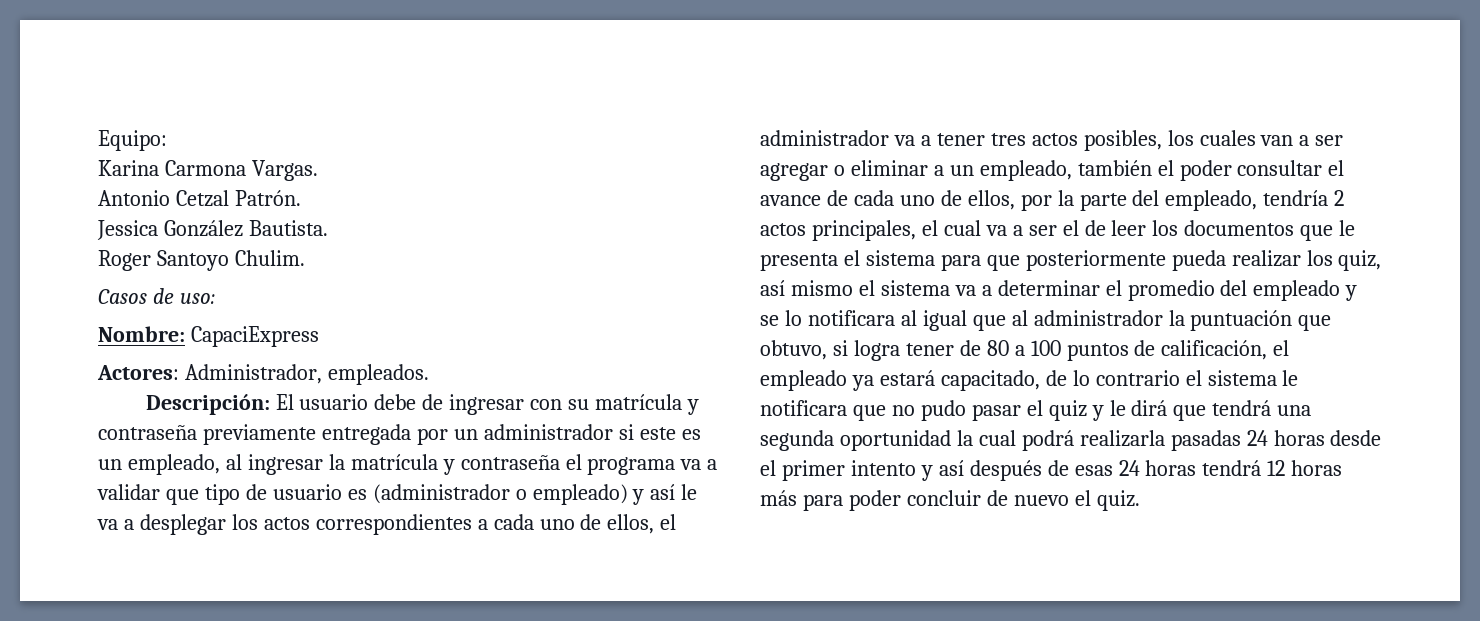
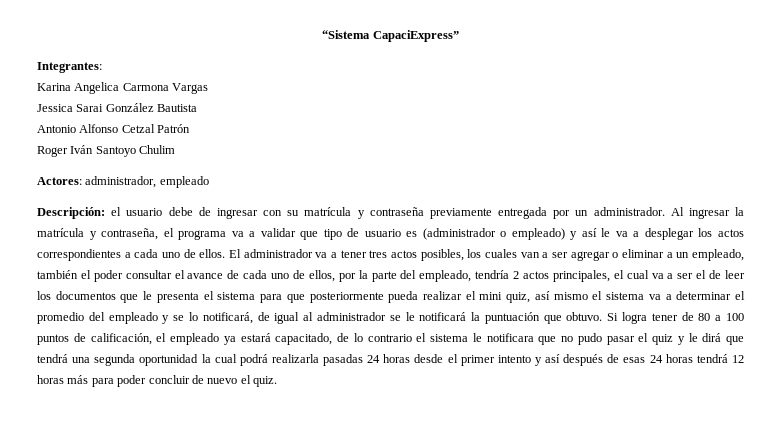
[98,130,167,151] [98,160,318,181] [98,190,301,207] [97,220,328,240] [98,250,305,271] [98,288,215,304] [98,326,319,347] Equipo: // Karina Carmona Vargas. // Antonio Cetzal Patrón. // Jessica González Bautista. // Roger Santoyo Chulim. // Casos de uso: // Nombre: CapaciExpress -> [322,30,459,42] [37,62,102,73] [37,82,209,94] [37,103,198,112] [37,124,191,133] [37,145,176,157] “Sistema CapaciExpress” // Integrantes: // Karina Angelica Carmona Vargas // Jessica Sarai González Bautista // Antonio Alfonso Cetzal Patrón // Roger Iván Santoyo Chulim
[184,364,429,385] Administrador, empleados. -> [85,176,209,188] administrador, empleado
[275,394,294,410] El -> [111,207,122,216] el
[483,424,701,440] [98,454,242,475] administrador si este es un empleado, al -> [593,207,684,216] administrador. Al
[460,455,560,470] contraseña -> [101,228,159,240] contraseña,
[607,514,677,534] ellos, el -> [199,249,241,258] ellos. El
[1306,250,1333,266] los -> [465,291,503,300] el mini
[807,310,1163,331] notificara al igual que al administrador -> [202,312,467,324] notificará, de igual al administrador se le notificará
[760,340,848,360] obtuvo, si -> [566,312,619,321] obtuvo. Si

